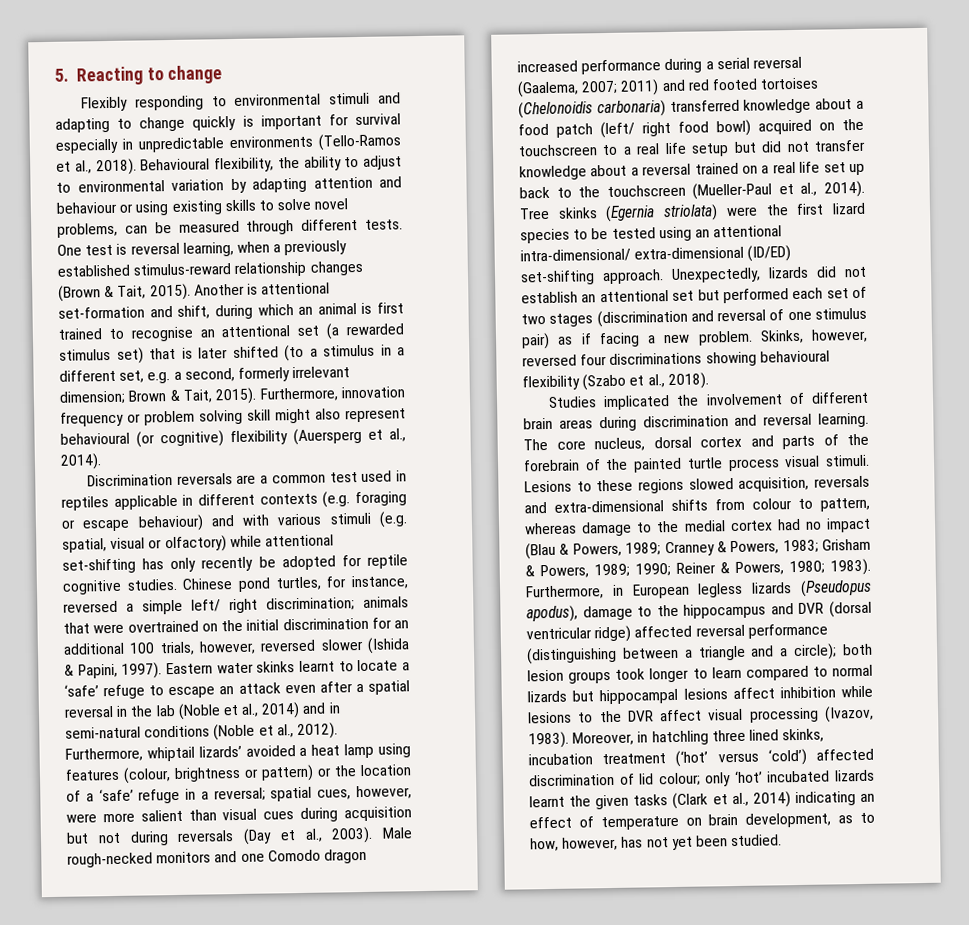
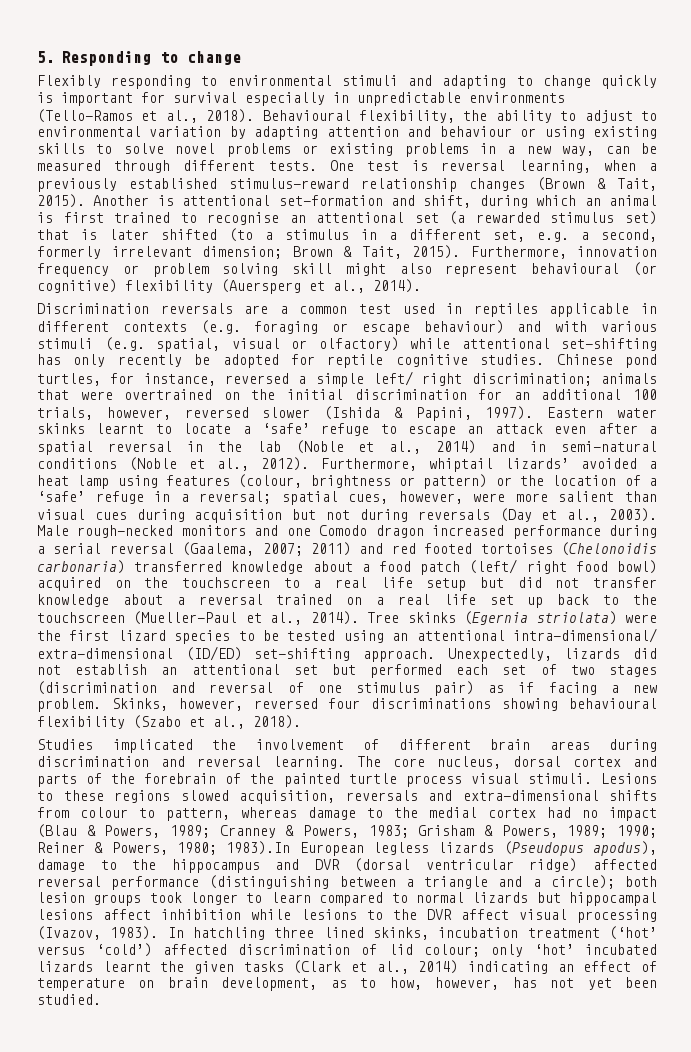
[75,66,143,86] Reacting -> [60,51,151,66] Responding
[57,222,118,238] problems, -> [226,143,595,157] problems or existing problems in a new way,
[830,558,871,576] [525,584,624,600] 1983). Furthermore, in -> [226,841,291,855] 1983).In
[572,731,649,746] Moreover, in -> [167,927,184,938] In

